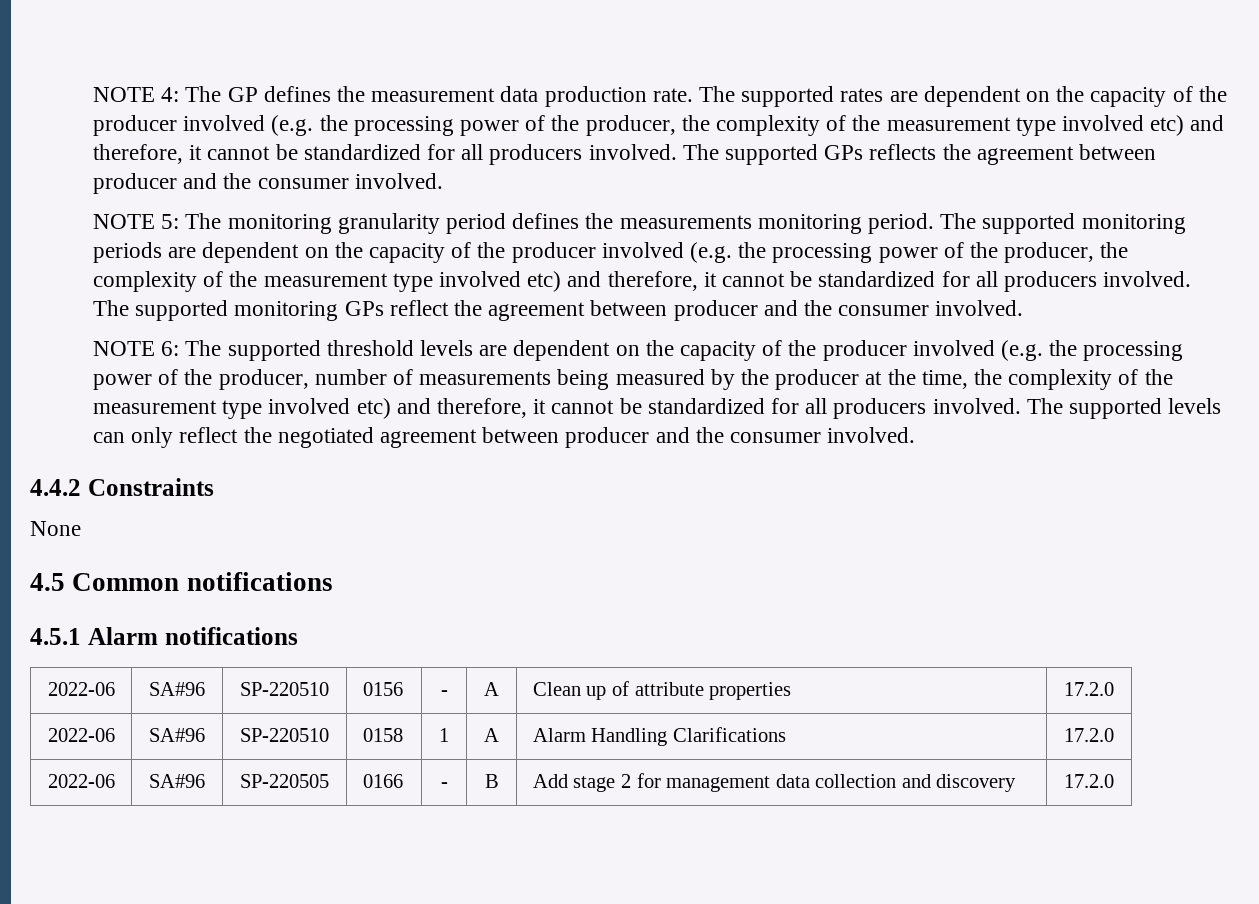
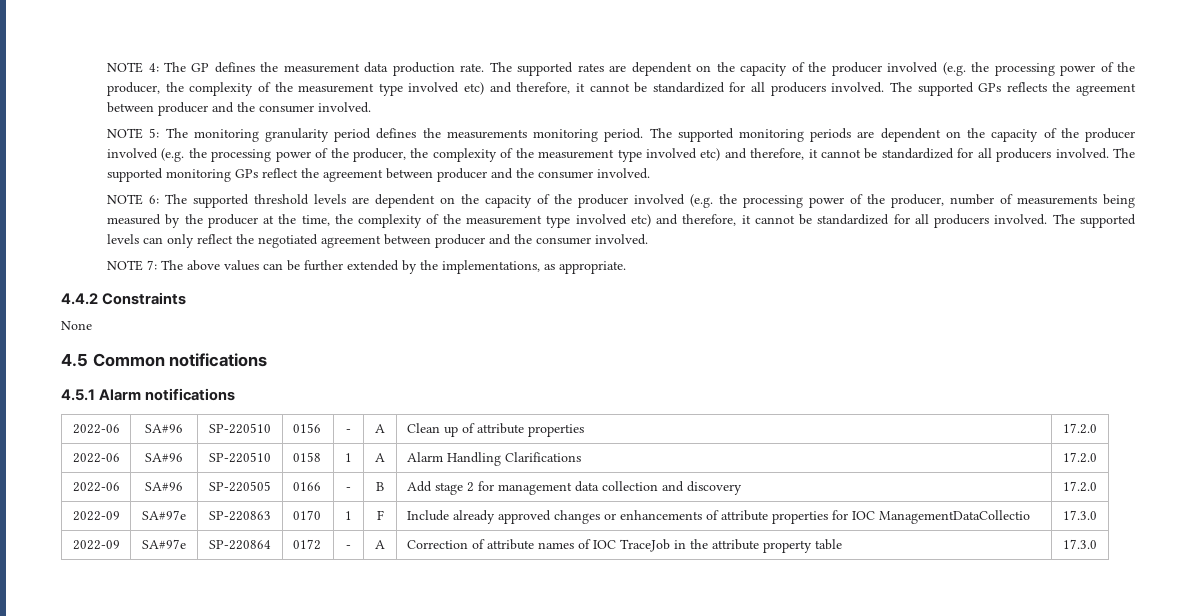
(916, 435) none -> [107,260,627,274] // NOTE 7: The above values can be further extended by the implementations, as appropriate.
(1114, 781) none -> [72,511,120,521] [142,510,186,520] [209,511,271,521] [292,510,321,520] [345,511,352,520] [376,510,384,520] [406,510,1030,524] [1063,510,1097,520] [72,540,120,550] [142,539,186,549] [209,540,271,550] [292,539,321,550] [346,545,351,549] [375,540,385,549] [406,539,842,553] [1063,539,1097,549] // 2022-09 | SA#97e | SP-220863 | 0170 | 1 | F | Include already approved changes or enhancements of attribute properties for IOC ManagementDataCollectio | 17.3.0 // 2022-09 | SA#97e | SP-220864 | 0172 | - | A | Correction of attribute names of IOC TraceJob in the attribute property table | 17.3.0

